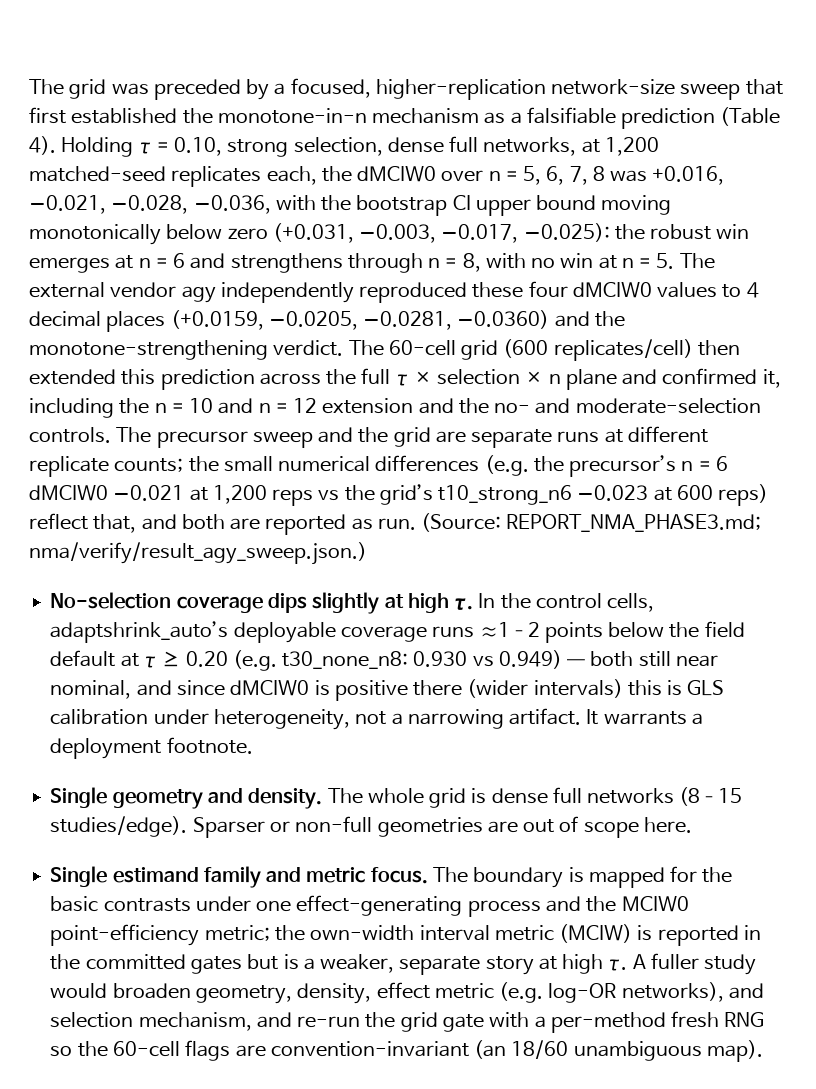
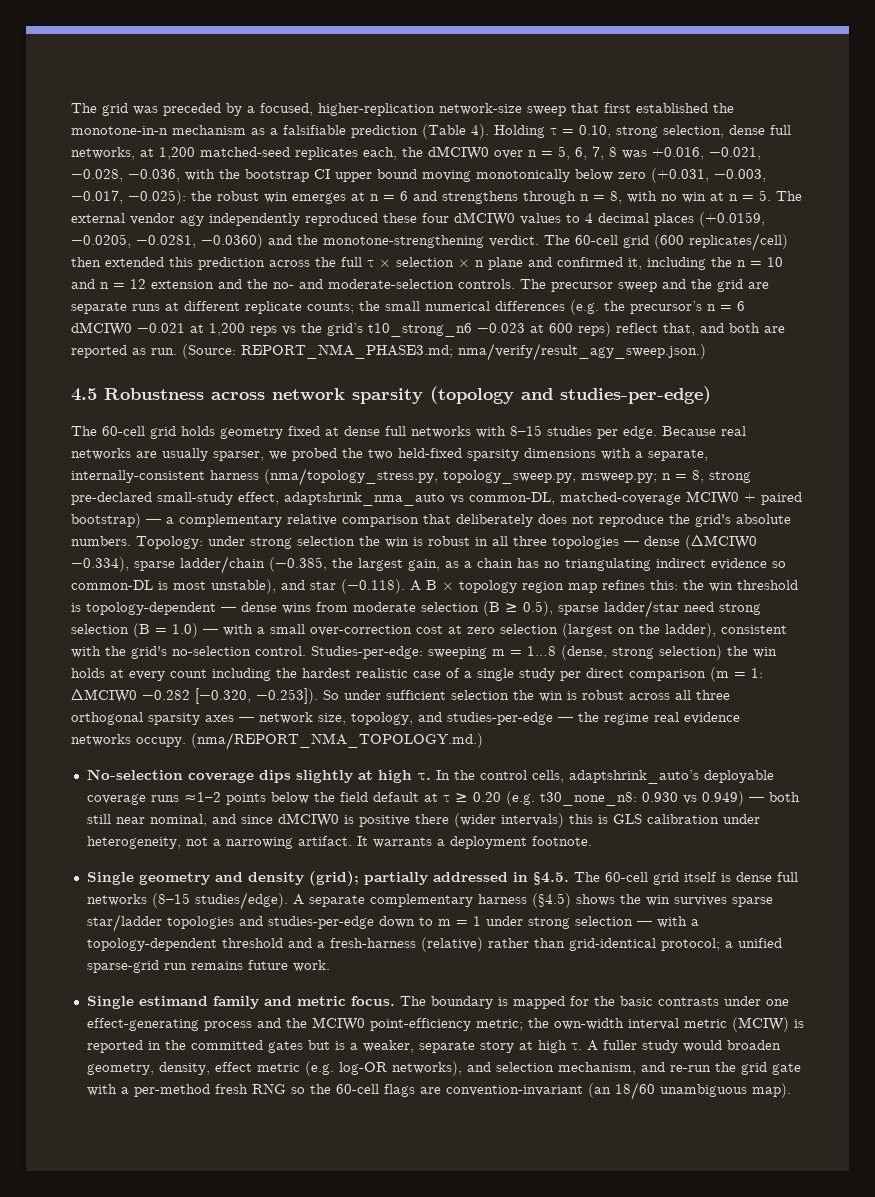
(367, 553) none -> [71,386,711,404] [71,425,746,439] [71,448,708,461] [71,468,751,486] [71,491,802,506] [71,513,791,528] [71,534,757,550] [71,556,786,574] [71,579,798,594] [71,600,761,618] [71,623,787,638] [71,645,777,660] [71,667,763,682] [71,688,730,704] [71,712,740,725] [71,732,483,750] // 4.5 Robustness across network sparsity (topology and studies-per-edge) // The 60-cell grid holds geometry fixed at dense full networks with 8–15 studies per edge. Because real networks are usually sparser, we probed the two held-fixed sparsity dimensions with a separate, internally-consistent harness (nma/topology_stress.py, topology_sweep.py, msweep.py; n = 8, strong pre-declared small-study effect, adaptshrink_nma_auto vs common-DL, matched-coverage MCIW0 + paired bootstrap) — a complementary relative comparison that deliberately does not reproduce the grid's absolute numbers. Topology: under strong selection the win is robust in all three topologies — dense (ΔMCIW0 −0.334), sparse ladder/chain (−0.385, the largest gain, as a chain has no triangulating indirect evidence so common-DL is most unstable), and star (−0.118). A B × topology region map refines this: the win threshold is topology-dependent — dense wins from moderate selection (B ≥ 0.5), sparse ladder/star need strong selection (B = 1.0) — with a small over-correction cost at zero selection (largest on the ladder), consistent with the grid's no-selection control. Studies-per-edge: sweeping m = 1…8 (dense, strong selection) the win holds at every count including the hardest realistic case of a single study per direct comparison (m = 1: ΔMCIW0 −0.282 [−0.320, −0.253]). So under sufficient selection the win is robust across all three orthogonal sparsity axes — network size, topology, and studies-per-edge — the regime real evidence networks occupy. (nma/REPORT_NMA_TOPOLOGY.md.)
[248,788,467,809] density. The whole grid -> [247,871,717,886] density (grid); partially addressed in §4.5. The 60-cell grid itself
[192,816,692,838] Sparser or non-full geometries are out of scope here. -> [292,893,773,908] [86,914,699,932] [86,937,782,952] [86,960,330,973] A separate complementary harness (§4.5) shows the win survives sparse star/ladder topologies and studies-per-edge down to m = 1 under strong selection — with a topology-dependent threshold and a fresh-harness (relative) rather than grid-identical protocol; a unified sparse-grid run remains future work.

